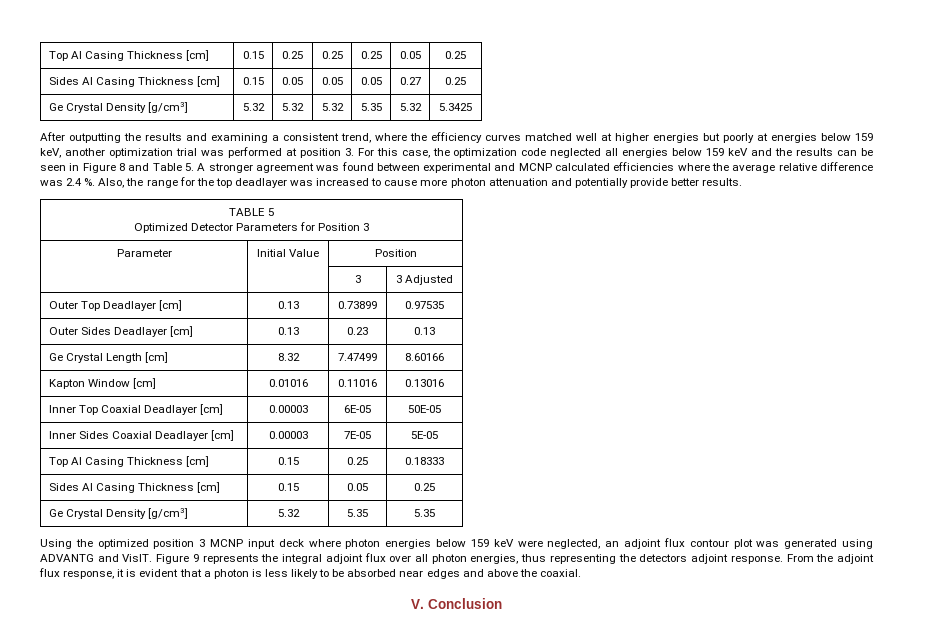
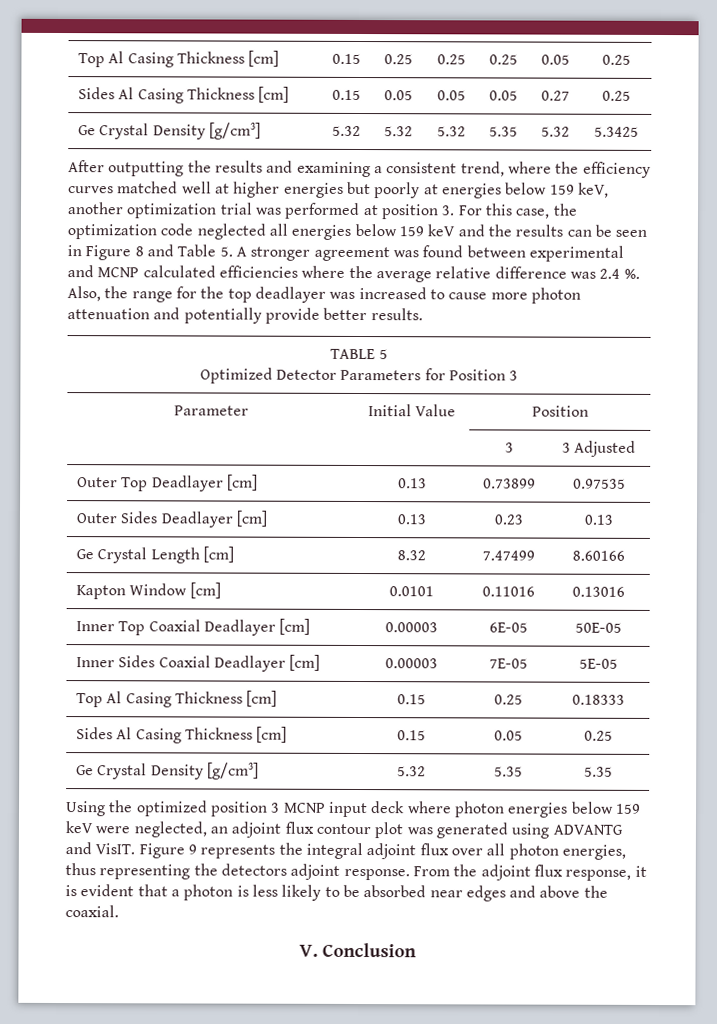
[268,379,308,387] 0.01016 -> [388,586,434,597] 0.0101

